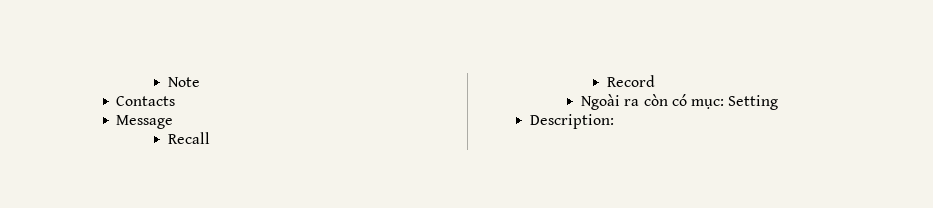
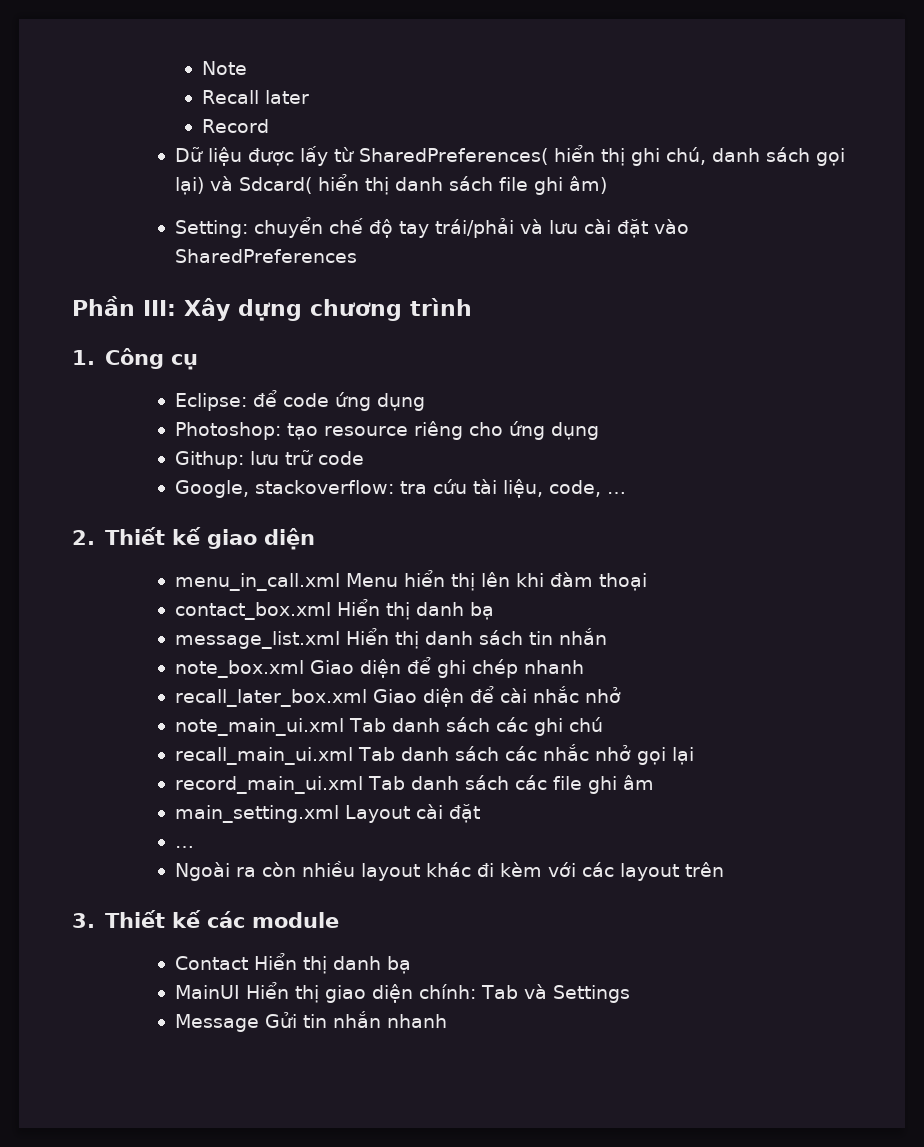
[116,96,176,106] [116,115,174,129] // Contacts // Message -> (248, 68) none
(210, 138) none -> [265,90,310,104] later
[581,94,779,110] [529,114,614,129] Ngoài ra còn có mục: Setting // Description: -> [174,145,845,166] [174,174,607,195] [174,217,689,238] [174,249,357,263] [72,296,472,321] [72,348,198,370] [174,390,425,411] [174,421,599,440] [174,450,364,469] [174,479,626,498] [72,527,315,550] [174,570,647,591] [174,599,494,620] [174,628,607,649] [174,657,584,678] [174,686,621,707] [174,717,603,736] [174,744,694,765] [174,775,654,794] [174,804,480,823] [174,846,194,848] [174,861,724,881] [72,910,339,928] [174,953,411,974] [174,982,630,1003] [174,1011,447,1032] Dữ liệu được lấy từ SharedPreferences( hiển thị ghi chú, danh sách gọi lại) và Sdcard( hiển thị danh sách file ghi âm) // Setting: chuyển chế độ tay trái/phải và lưu cài đặt vào SharedPreferences // Phần III: Xây dựng chương trình // 1. Công cụ // Eclipse: để code ứng dụng // Photoshop: tạo resource riêng cho ứng dụng // Githup: lưu trữ code // Google, stackoverflow: tra cứu tài liệu, code, … // 2. Thiết kế giao diện // menu_in_call.xml Menu hiển thị lên khi đàm thoại // contact_box.xml Hiển thị danh bạ // message_list.xml Hiển thị danh sách tin nhắn // note_box.xml Giao diện để ghi chép nhanh // recall_later_box.xml Giao diện để cài nhắc nhở // note_main_ui.xml Tab danh sách các ghi chú // recall_main_ui.xml Tab danh sách các nhắc nhở gọi lại // record_main_ui.xml Tab danh sách các file ghi âm // main_setting.xml Layout cài đặt // … // Ngoài ra còn nhiều layout khác đi kèm với các layout trên // 3. Thiết kế các module // Contact Hiển thị danh bạ // MainUI Hiển thị giao diện chính: Tab và Settings // Message Gửi tin nhắn nhanh

